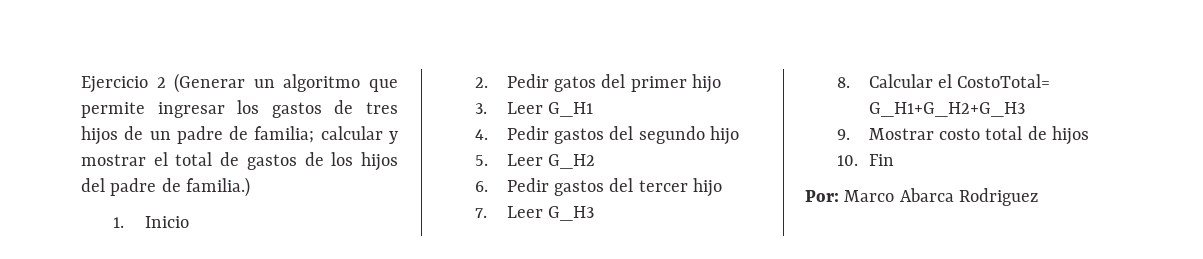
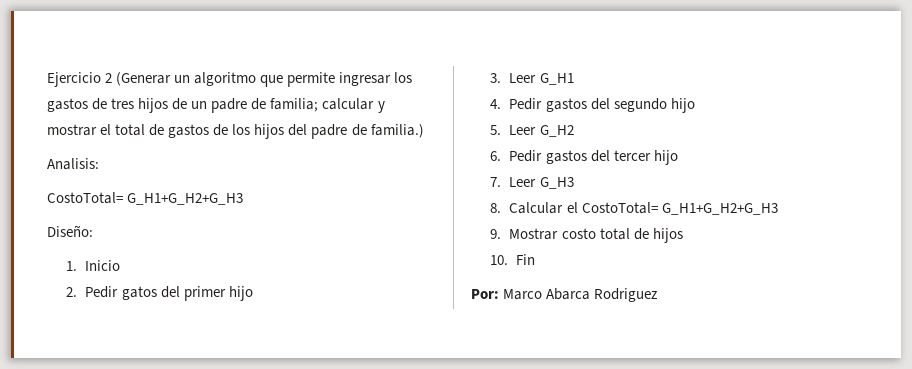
(251, 187) none -> [47,158,99,170] [47,192,244,205] [47,225,93,237] // Analisis: // CostoTotal= G_H1+G_H2+G_H3 // Diseño:

